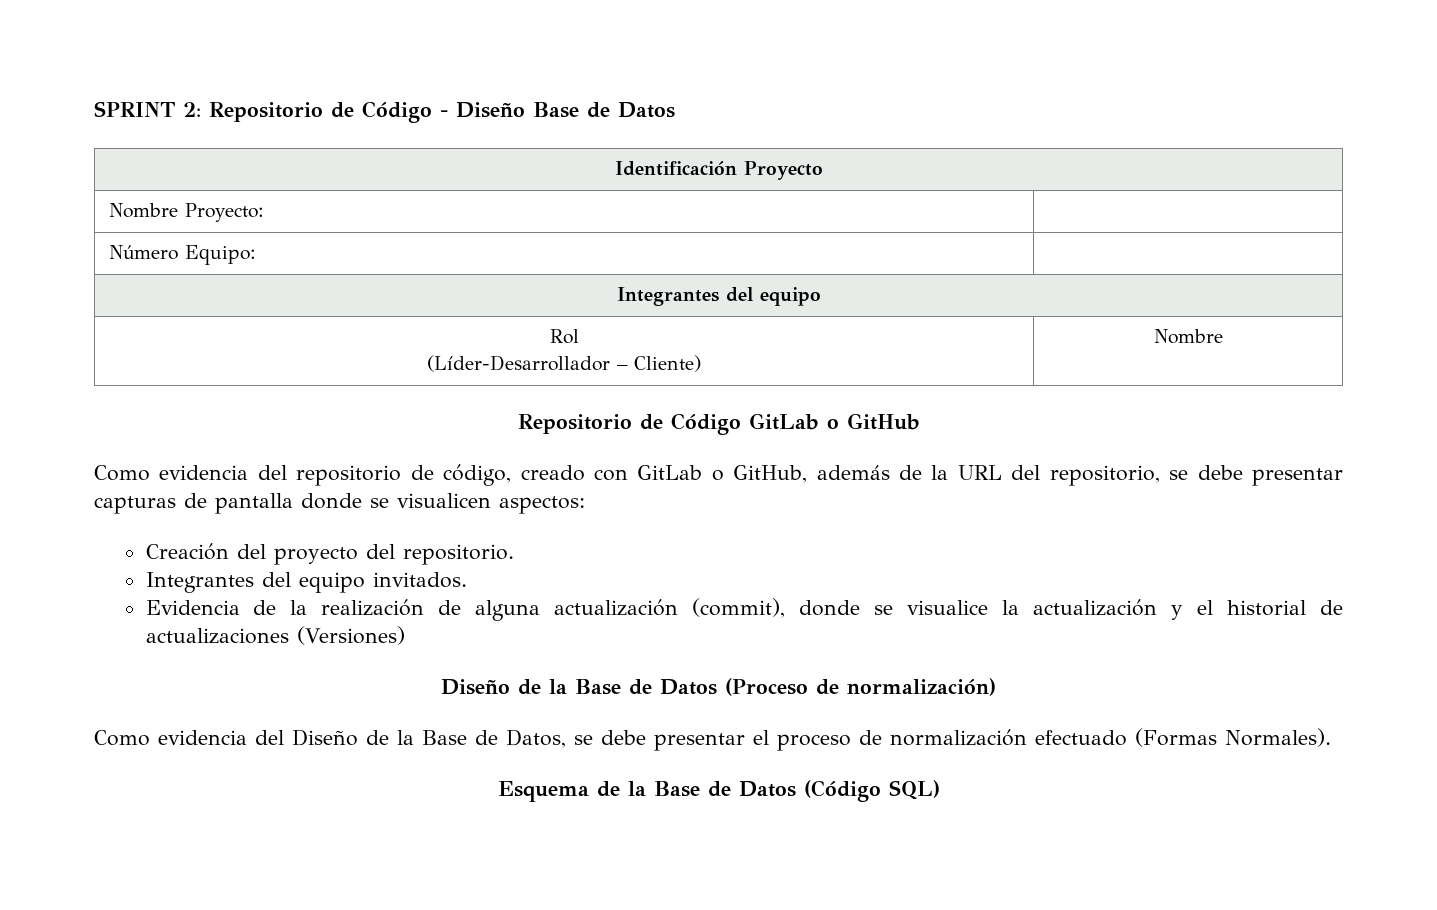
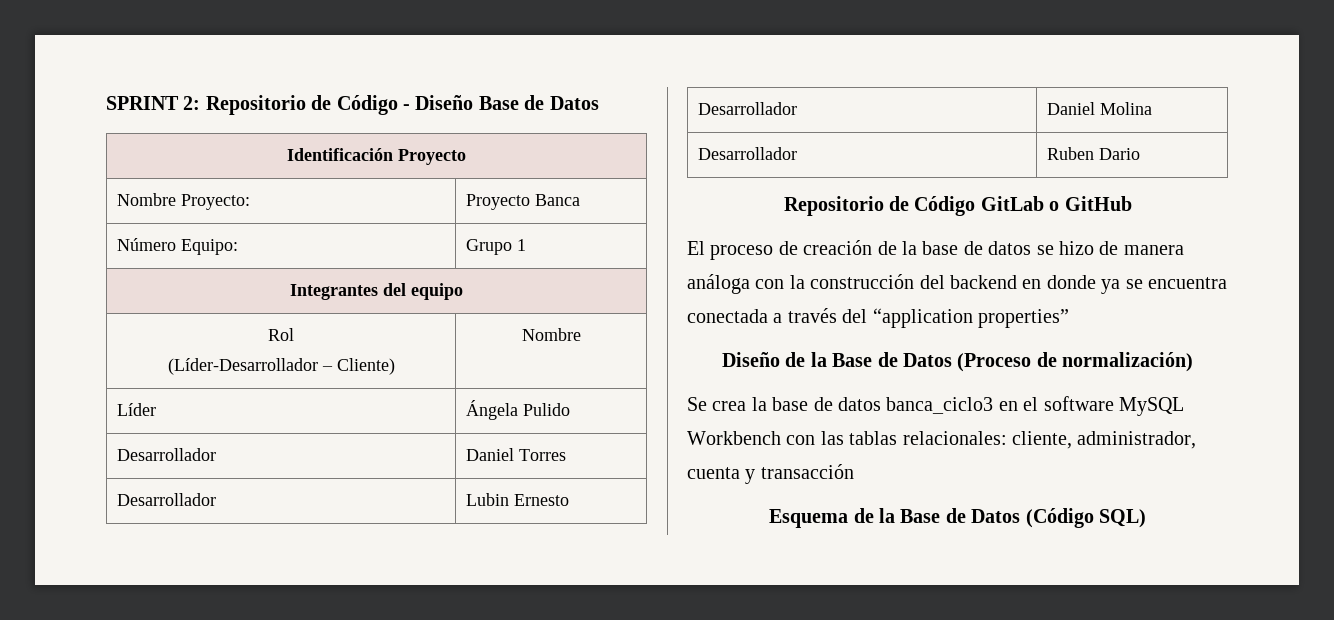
(264, 212) none -> [465,194,580,210] Proyecto Banca
(256, 255) none -> [465,239,526,255] Grupo 1
(1223, 336) none -> [116,403,156,416] [465,400,570,420] [116,448,216,461] [465,448,566,461] [116,493,216,506] [465,493,569,506] [697,102,797,115] [1046,102,1152,115] [697,147,797,160] [1046,147,1140,160] // Líder | Ángela Pulido // Desarrollador | Daniel Torres // Desarrollador | Lubin Ernesto // Desarrollador | Daniel Molina // Desarrollador | Ruben Dario
[94,464,1344,486] [94,493,585,514] [145,543,514,565] [145,572,467,593] [145,598,1343,621] [145,626,406,645] Como evidencia del repositorio de código, creado con GitLab o GitHub, además de la URL del repositorio, se debe presentar capturas de pantalla donde se visualicen aspectos: // Creación del proyecto del repositorio. // Integrantes del equipo invitados. // Evidencia de la realización de alguna actualización (commit), donde se visualice la actualización y el historial de actualizaciones (Versiones) -> [687,240,1184,260] [687,274,1227,294] [687,308,1069,328] El proceso de creación de la base de datos se hizo de manera análoga con la construcción del backend en donde ya se encuentra conectada a través del “application properties”
[94,728,1331,751] Como evidencia del Diseño de la Base de Datos, se debe presentar el proceso de normalización efectuado (Formas Normales). -> [687,396,1184,416] [687,431,1197,449] [687,464,854,484] Se crea la base de datos banca_ciclo3 en el software MySQL Workbench con las tablas relacionales: cliente, administrador, cuenta y transacción

